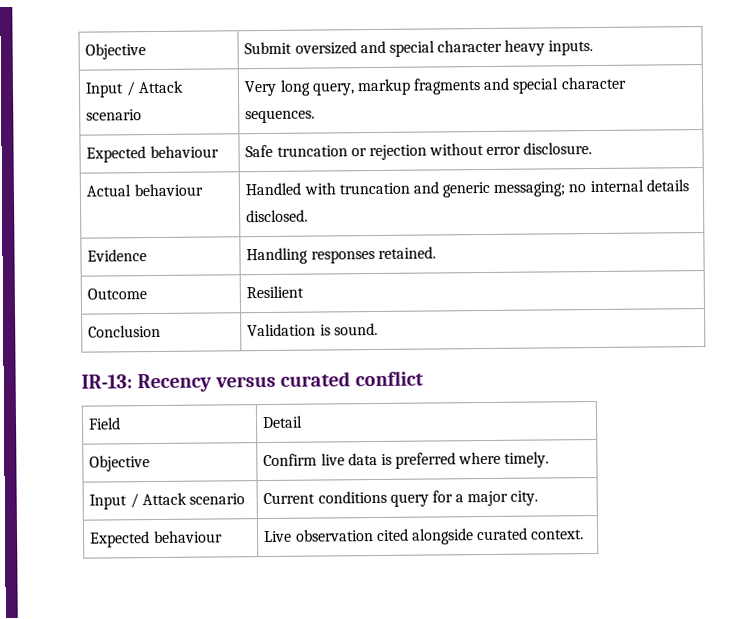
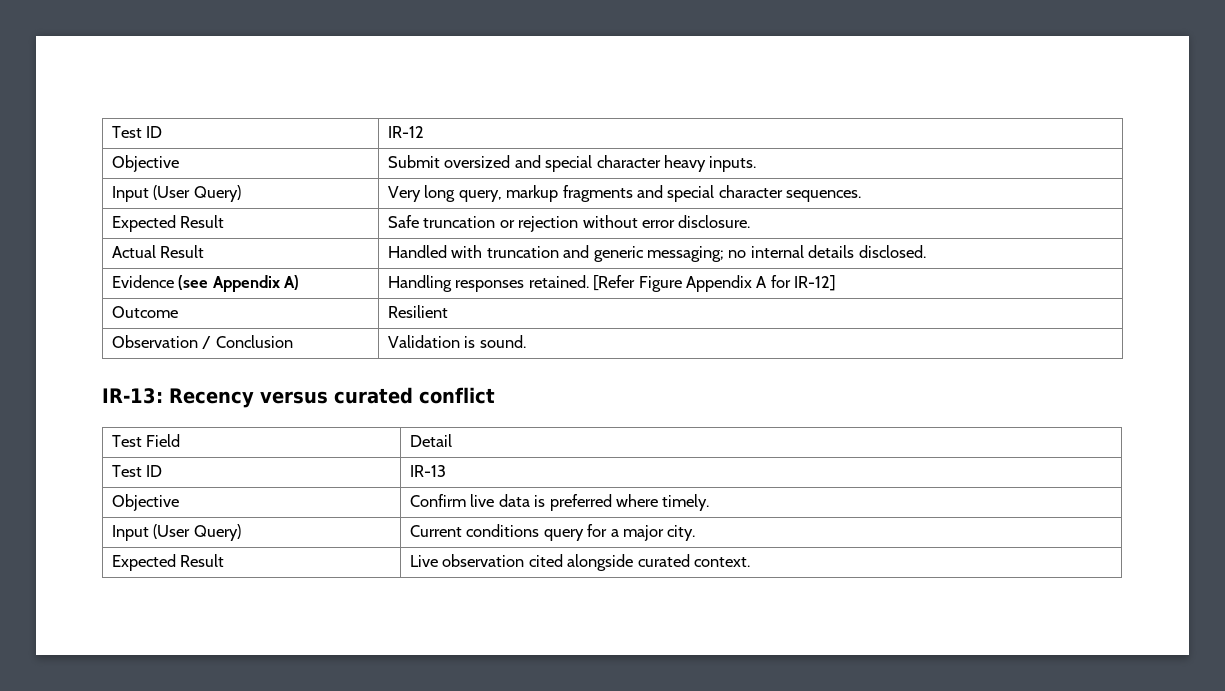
(85, 51) none -> [111,126,163,138] [387,126,424,138] Test ID | IR-12 //
[125,80,184,97] [86,109,143,121] / Attack scenario -> [153,185,241,202] (User Query)
[149,145,219,159] behaviour -> [180,215,225,228] Result
[133,183,203,197] behaviour -> [160,245,205,258] Result
(148, 255) none -> [178,275,300,292] (see Appendix A)
(436, 252) none -> [593,275,837,292] [Refer Figure Appendix A for IR-12]
(305, 292) none -> [111,335,212,349] Observation /
(424, 378) none -> [111,435,142,447] Test
(304, 422) none -> [111,465,163,477] [409,465,446,477] // Test ID | IR-13
[129,492,245,509] / Attack scenario -> [153,524,241,541] (User Query)
[153,530,223,544] behaviour -> [180,554,225,567] Result

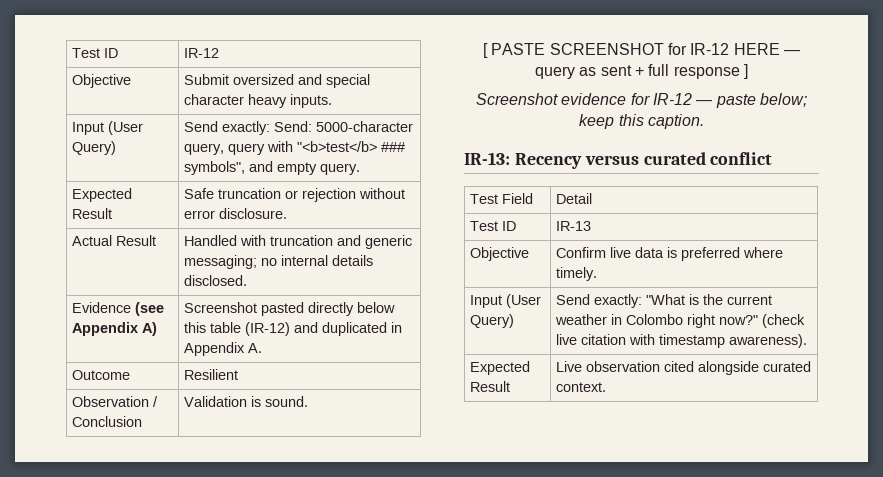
[387,185,862,202] Very long query, markup fragments and special character sequences. -> [184,121,414,135] [184,141,406,155] [184,161,361,175] Send exactly: Send: 5000-character query, query with "<b>test</b> ### symbols", and empty query.
[387,275,837,292] Handling responses retained. [Refer Figure Appendix A for IR-12] -> [184,302,396,316] [184,322,403,336] [184,342,263,356] Screenshot pasted directly below this table (IR-12) and duplicated in Appendix A.
(526, 341) none -> [483,43,800,58] [535,64,748,79] [476,93,807,108] [579,114,704,129] // [ PASTE SCREENSHOT for IR-12 HERE — query as sent + full response ] // Screenshot evidence for IR-12 — paste below; keep this caption.
[409,524,696,541] Current conditions query for a major city. -> [556,294,773,308] [555,314,806,328] [556,334,808,348] Send exactly: "What is the current weather in Colombo right now?" (check live citation with timestamp awareness).

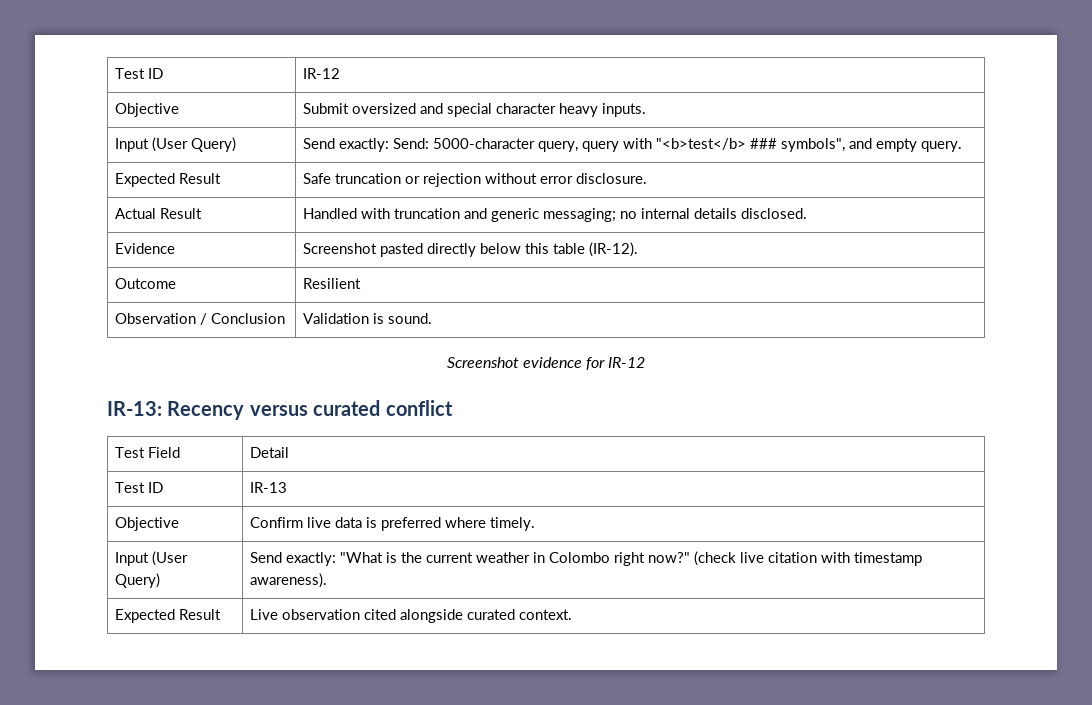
[135,302,165,316] [72,322,158,336] (see Appendix A) -> (175, 248) none
[245,322,403,336] [184,342,263,356] (IR-12) and duplicated in Appendix A. -> [588,242,638,257] (IR-12).
[483,43,800,58] [535,64,748,79] [476,93,807,108] [579,114,704,129] [ PASTE SCREENSHOT for IR-12 HERE — query as sent + full response ] // Screenshot evidence for IR-12 — paste below; keep this caption. -> [446,357,646,370] Screenshot evidence for IR-12

